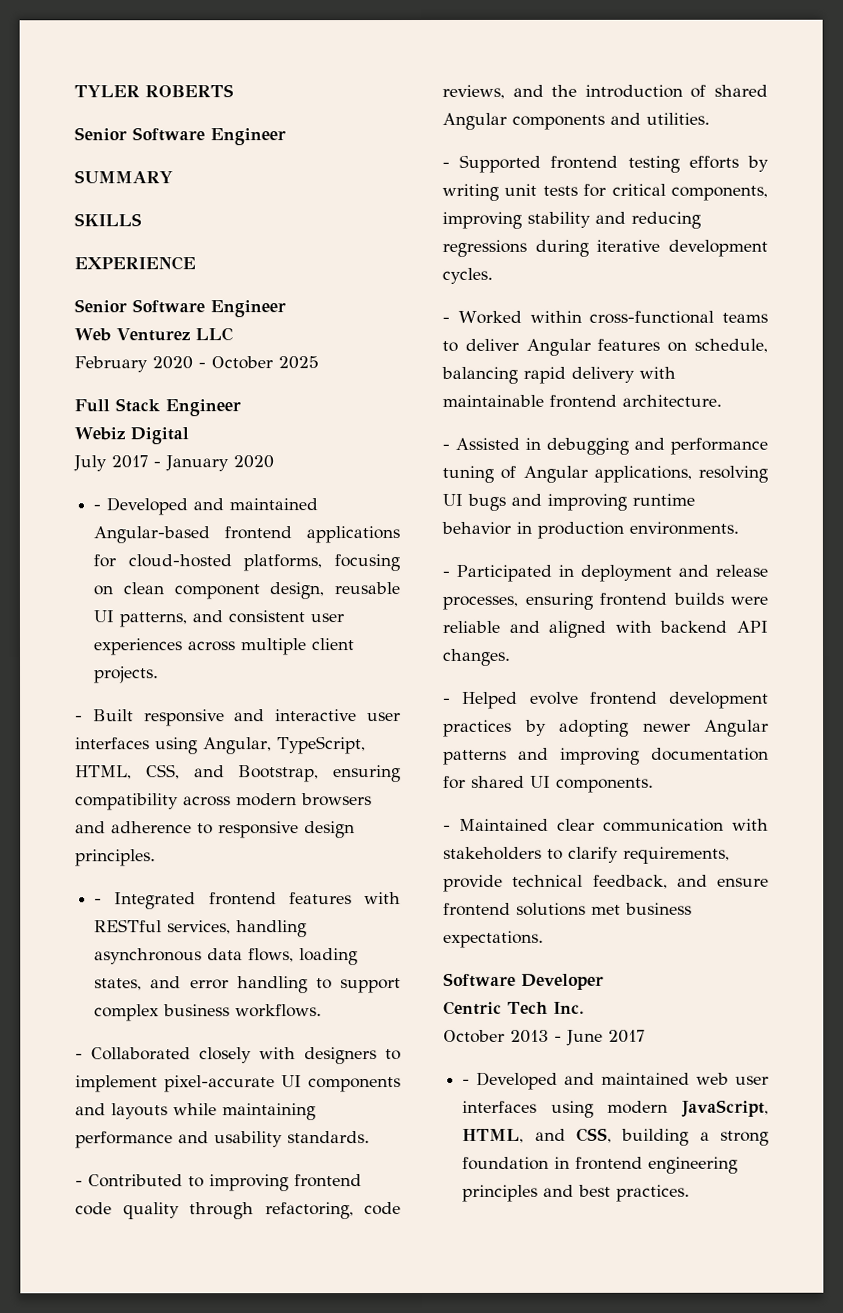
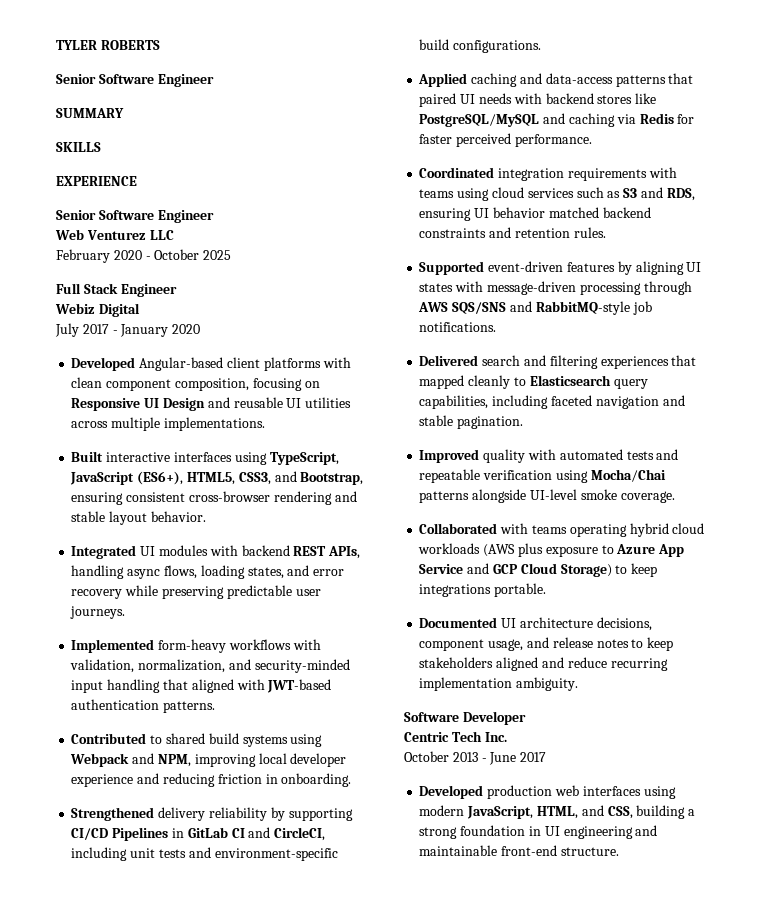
[93,497,319,516] [93,526,400,544] [93,554,400,572] [93,582,400,600] [93,610,345,628] [93,638,355,656] [94,666,160,684] [75,709,402,727] [75,736,366,755] [75,764,401,783] [75,793,372,811] [75,821,355,839] [75,849,156,867] [94,892,401,910] [94,919,308,938] [94,948,244,965] - Developed and maintained Angular-based frontend applications for cloud-hosted platforms, focusing on clean component design, reusable UI patterns, and consistent user experiences across multiple client projects. // - Built responsive and interactive user interfaces using Angular, TypeScript, HTML, CSS, and Bootstrap, ensuring compatibility across modern browsers and adherence to responsive design principles. // - Integrated frontend features with RESTful services, handling asynchronous data -> [71,357,351,371] [71,377,320,391] [71,397,352,411] [71,417,265,431] [71,451,339,465] [70,471,364,485] [71,491,357,505] [71,511,206,525] [71,545,361,559] [71,565,161,579] Developed Angular-based client platforms with clean component composition, focusing on Responsive UI Design and reusable UI utilities across multiple implementations. // Built interactive interfaces using TypeScript, JavaScript (ES6+), HTML5, CSS3, and Bootstrap, ensuring consistent cross-browser rendering and stable layout behavior. // Integrated UI modules with backend REST APIs, handling async
[236,976,401,994] [94,1004,323,1022] [75,1047,401,1065] [75,1075,401,1093] [75,1103,316,1121] [75,1131,370,1149] [75,1174,362,1192] [75,1202,401,1220] [442,84,768,99] [442,112,710,130] [442,154,769,173] [442,183,768,201] [442,211,701,229] [442,239,768,257] [442,267,493,284] [442,310,768,324] [442,338,768,356] [441,366,676,384] [442,394,722,408] [442,437,768,455] [442,465,768,483] [442,493,695,511] [441,521,739,539] [442,564,768,582] [442,592,768,610] [442,620,768,638] [442,648,511,666] [443,691,769,709] [443,719,769,737] [443,747,769,765] [443,775,654,793] [443,818,769,832] [443,846,730,864] [443,874,769,892] [443,902,692,916] [443,930,544,948] handling to support complex business workflows. // - Collaborated closely with designers to implement pixel-accurate UI components and layouts while maintaining performance and usability standards. // - Contributed to improving frontend code quality through refactoring, code reviews, and the introduction of shared Angular components and utilities. // - Supported frontend testing efforts by writing unit tests for critical components, improving stability and reducing regressions during iterative development cycles. // - Worked within cross-functional teams to deliver Angular features on schedule, balancing rapid delivery with maintainable frontend architecture. // - Assisted in debugging and performance tuning of Angular applications, resolving UI bugs and improving runtime behavior in production environments. // - Participated in deployment and release processes, ensuring frontend builds were reliable and aligned with backend API changes. // - Helped evolve frontend development practices by adopting newer Angular patterns and improving documentation for shared UI components. // - Maintained clear communication with stakeholders to clarify requirements, provide technical feedback, and ensure frontend solutions met business expectations. -> [71,585,321,599] [70,606,126,619] [71,639,321,653] [70,659,350,673] [71,679,332,693] [71,699,216,713] [71,733,323,747] [70,753,347,767] [71,773,352,787] [71,807,353,821] [71,827,326,841] [71,847,338,861] [419,39,542,53] [418,73,694,87] [419,93,657,107] [419,113,695,127] [419,133,592,147] [419,167,677,181] [419,187,695,201] [419,207,651,221] [419,227,606,238] [419,261,702,275] [419,281,692,295] [418,301,652,315] [419,322,497,332] [419,355,697,369] [419,375,648,389] [419,395,685,409] [419,415,524,429] [419,449,679,463] [419,469,666,483] [419,489,675,503] [419,523,705,537] [418,543,685,557] [419,563,658,577] [419,583,547,597] [419,617,652,631] [419,637,674,651] [419,657,668,671] [419,677,579,691] recovery while preserving predictable user journeys. // Implemented form-heavy workflows with validation, normalization, and security-minded input handling that aligned with JWT-based authentication patterns. // Contributed to shared build systems using Webpack and NPM, improving local developer experience and reducing friction in onboarding. // Strengthened delivery reliability by supporting CI/CD Pipelines in GitLab CI and CircleCI, including unit tests and environment-specific build configurations. // Applied caching and data-access patterns that paired UI needs with backend stores like PostgreSQL/MySQL and caching via Redis for faster perceived performance. // Coordinated integration requirements with teams using cloud services such as S3 and RDS, ensuring UI behavior matched backend constraints and retention rules. // Supported event-driven features by aligning UI states with message-driven processing through AWS SQS/SNS and RabbitMQ-style job notifications. // Delivered search and filtering experiences that mapped cleanly to Elasticsearch query capabilities, including faceted navigation and stable pagination. // Improved quality with automated tests and repeatable verification using Mocha/Chai patterns alongside UI-level smoke coverage. // Collaborated with teams operating hybrid cloud workloads (AWS plus exposure to Azure App Service and GCP Cloud Storage) to keep integrations portable. // Documented UI architecture decisions, component usage, and release notes to keep stakeholders aligned and reduce recurring implementation ambiguity.
[462,1071,769,1090] - Developed and maintained web user -> [419,785,579,799] Developed production web
[575,1156,739,1174] [462,1184,691,1202] frontend engineering principles and best practices. -> [544,825,658,839] [419,845,619,856] UI engineering and maintainable front-end structure.

